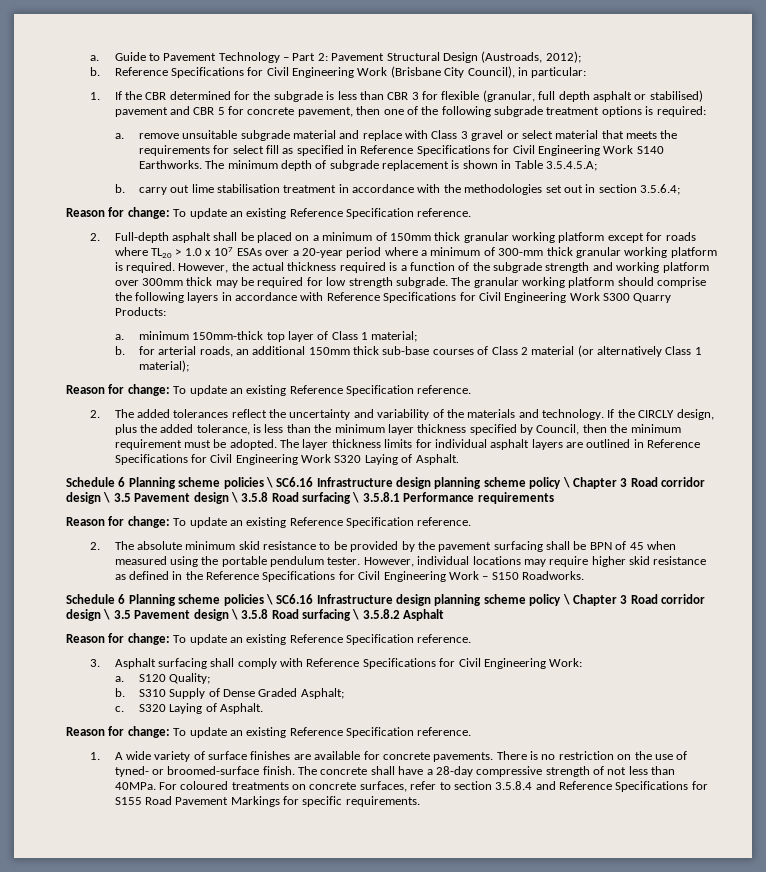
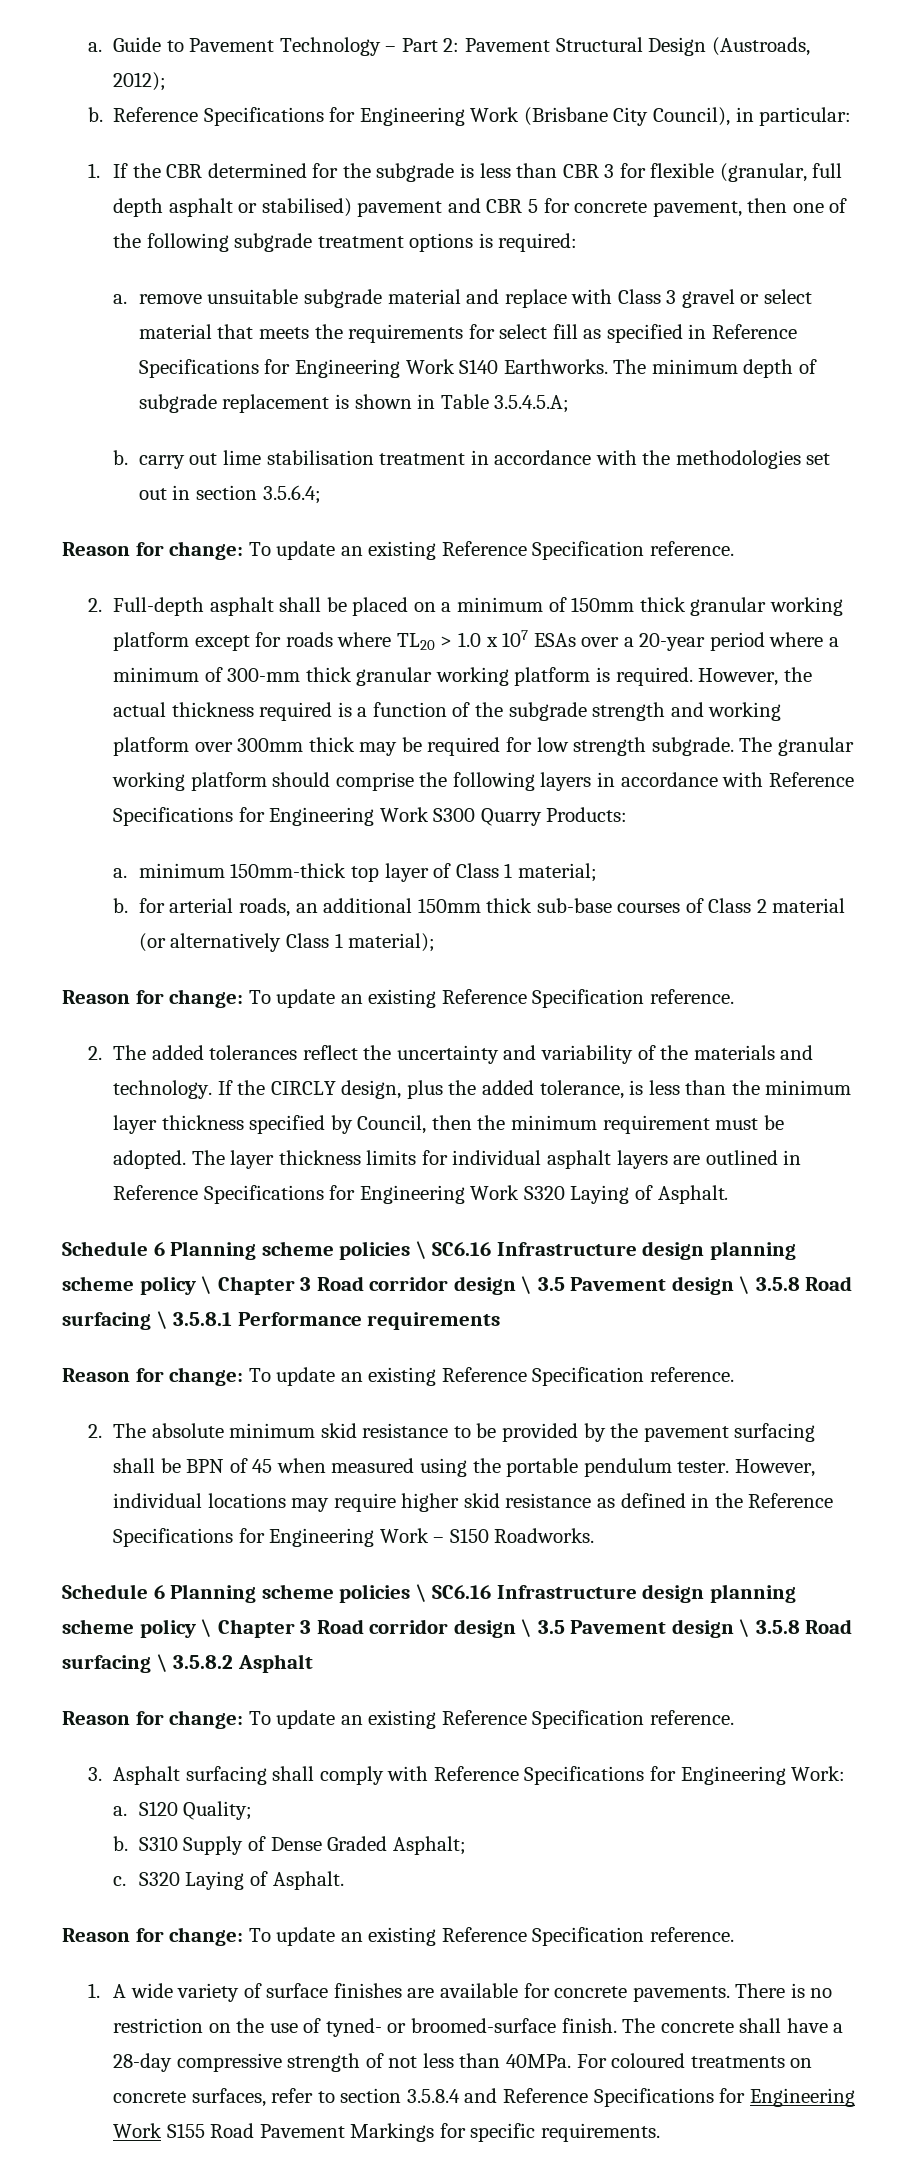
[266,67,289,76] Civil -> (356, 114) none
[512,145,535,154] Civil -> (291, 366) none
[478,292,501,301] Civil -> (265, 814) none
[210,454,233,463] Civil -> (356, 1192) none
[358,571,381,580] Civil -> (265, 1535) none
[458,658,481,667] Civil -> (677, 1773) none
(708, 785) none -> [749,2088,855,2107] [113,2123,163,2138] Engineering Work

